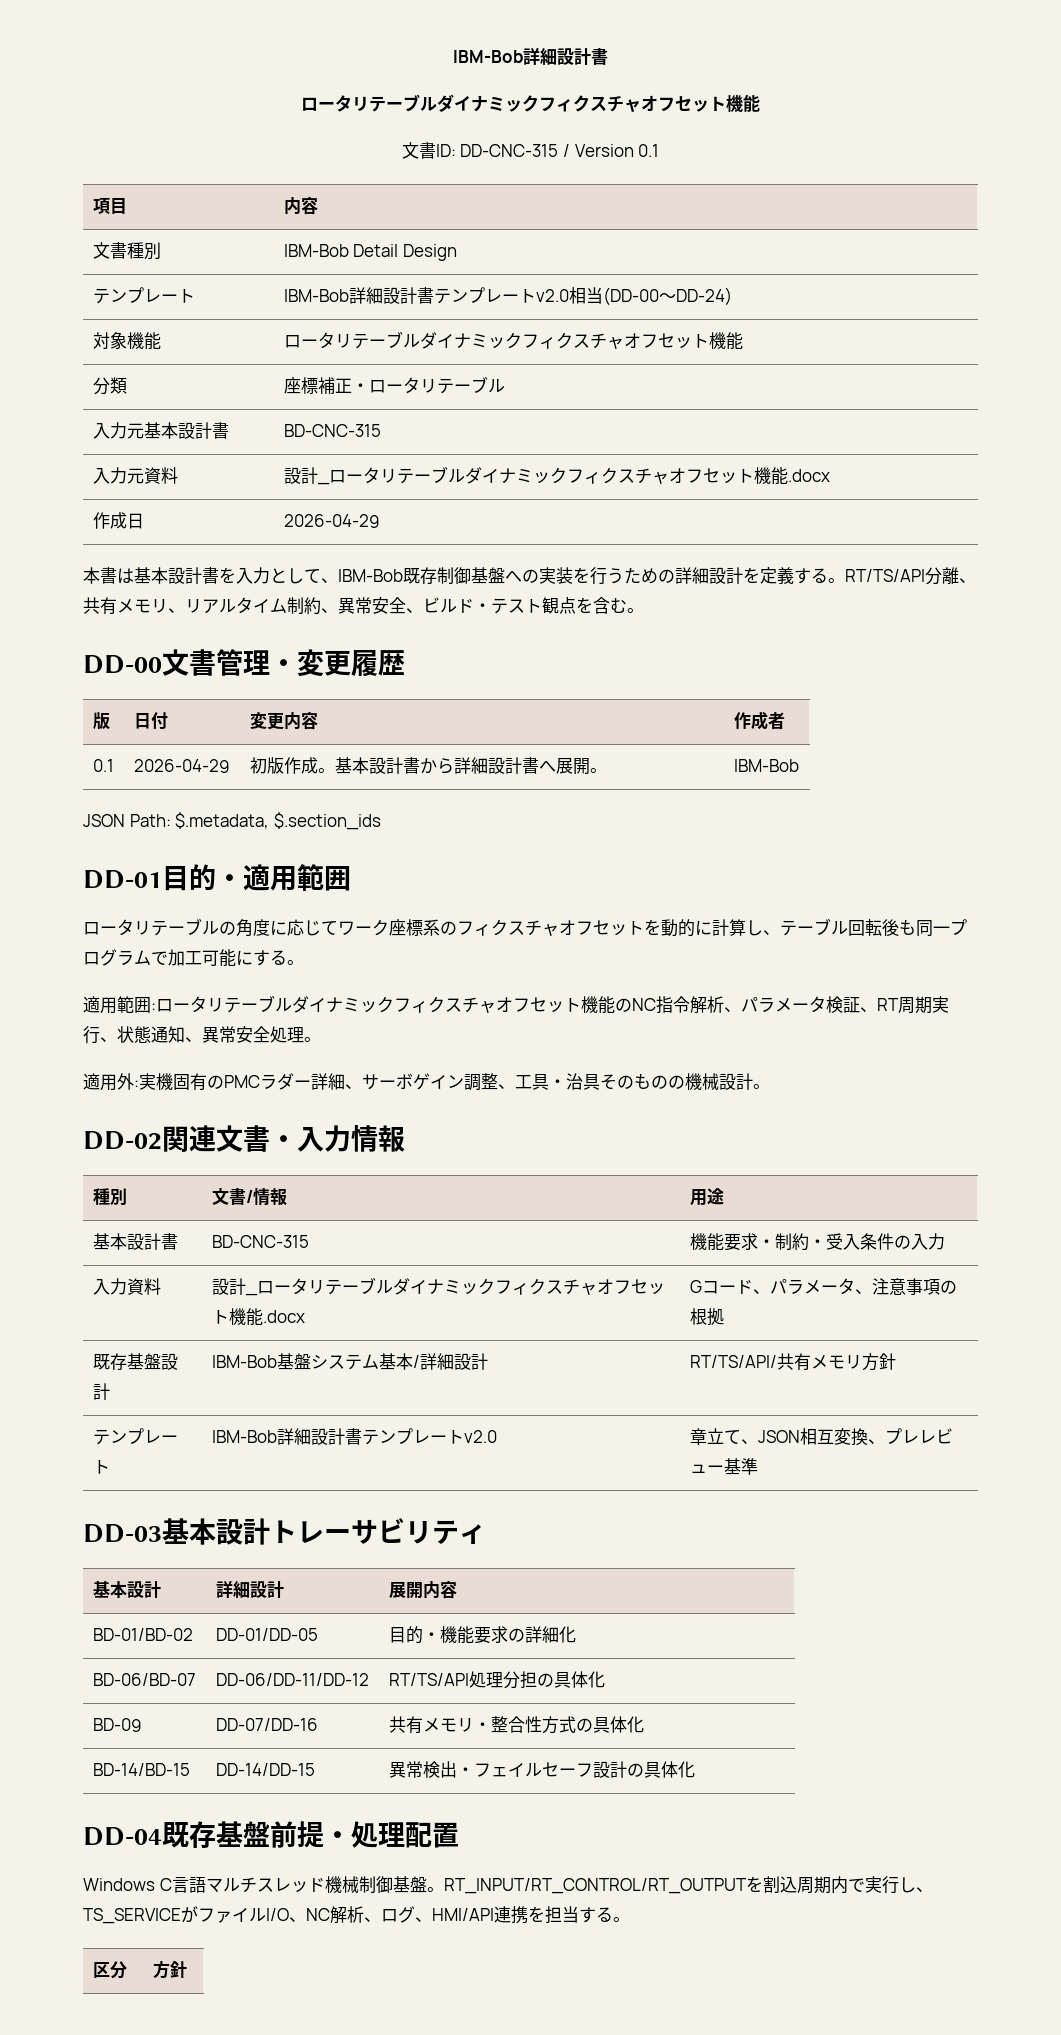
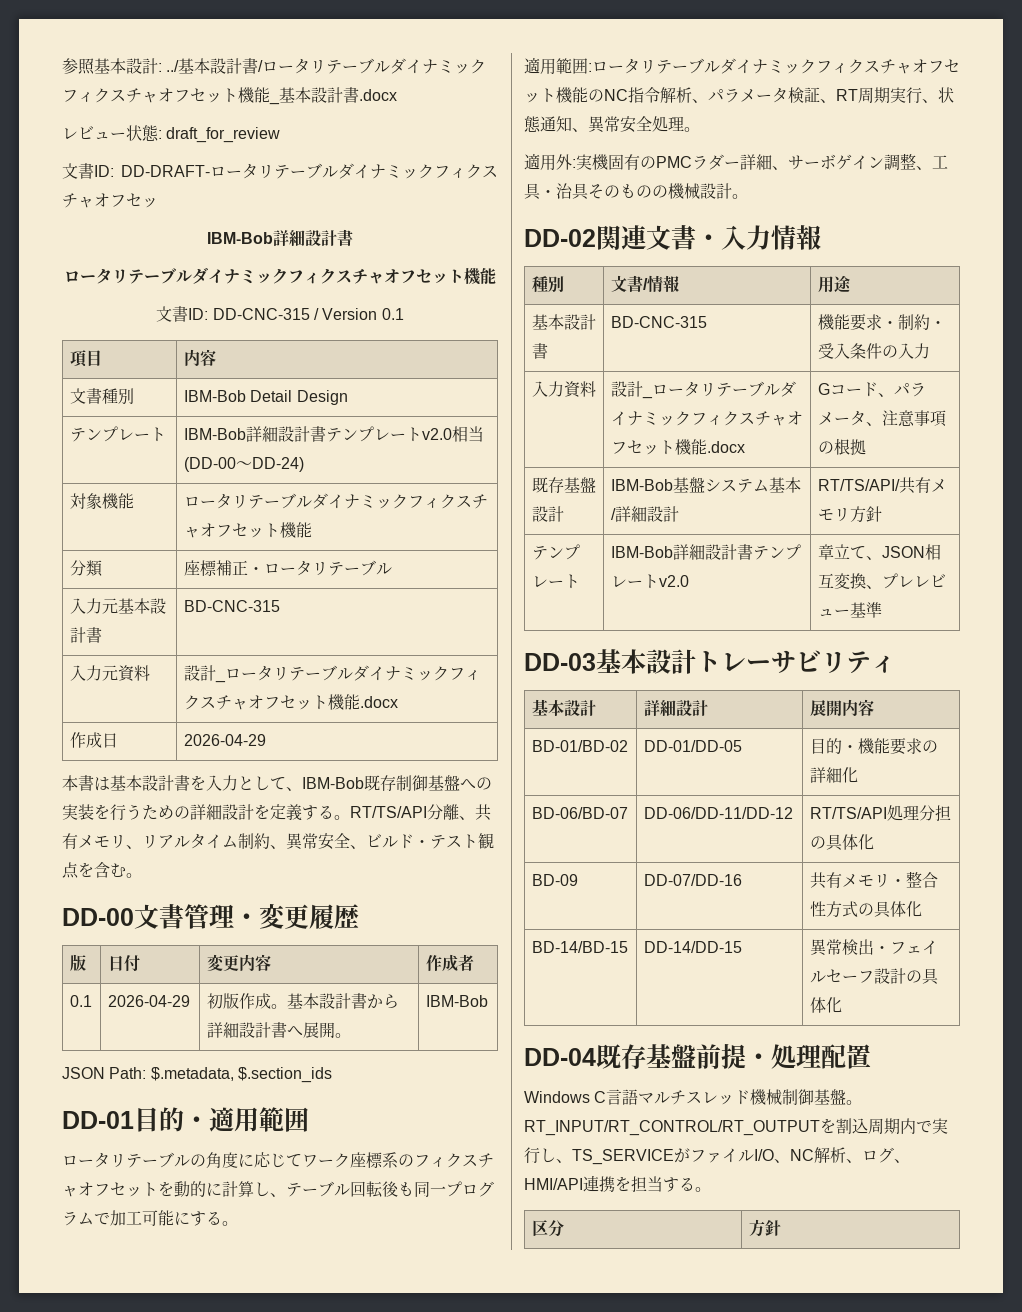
(453, 56) none -> [62,58,487,75] [62,87,397,105] [62,125,281,143] [62,163,498,179] [62,193,158,208] 参照基本設計: ../基本設計書/ロータリテーブルダイナミックフィクスチャオフセット機能_基本設計書.docx // レビュー状態: draft_for_review // 文書ID: DD-DRAFT-ロータリテーブルダイナミックフィクスチャオフセッ //

